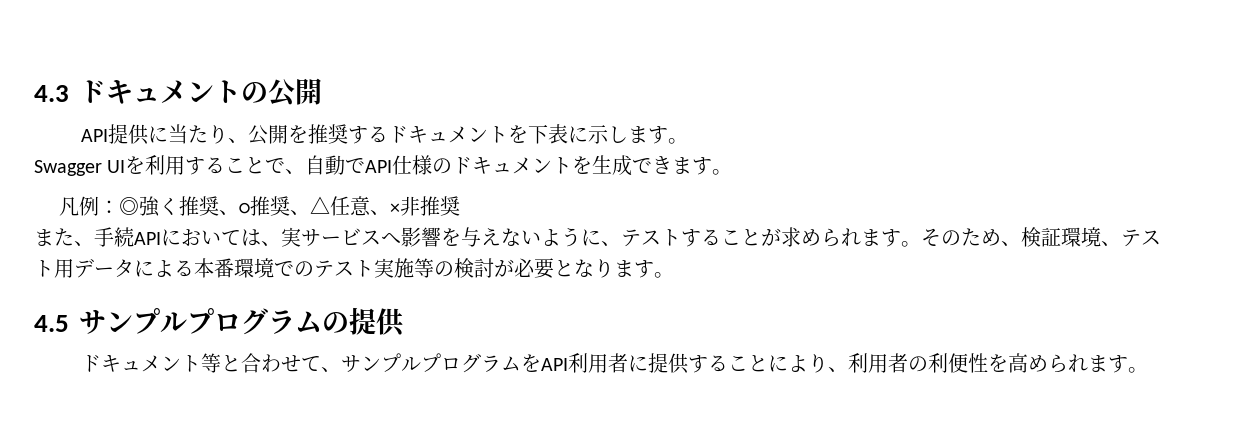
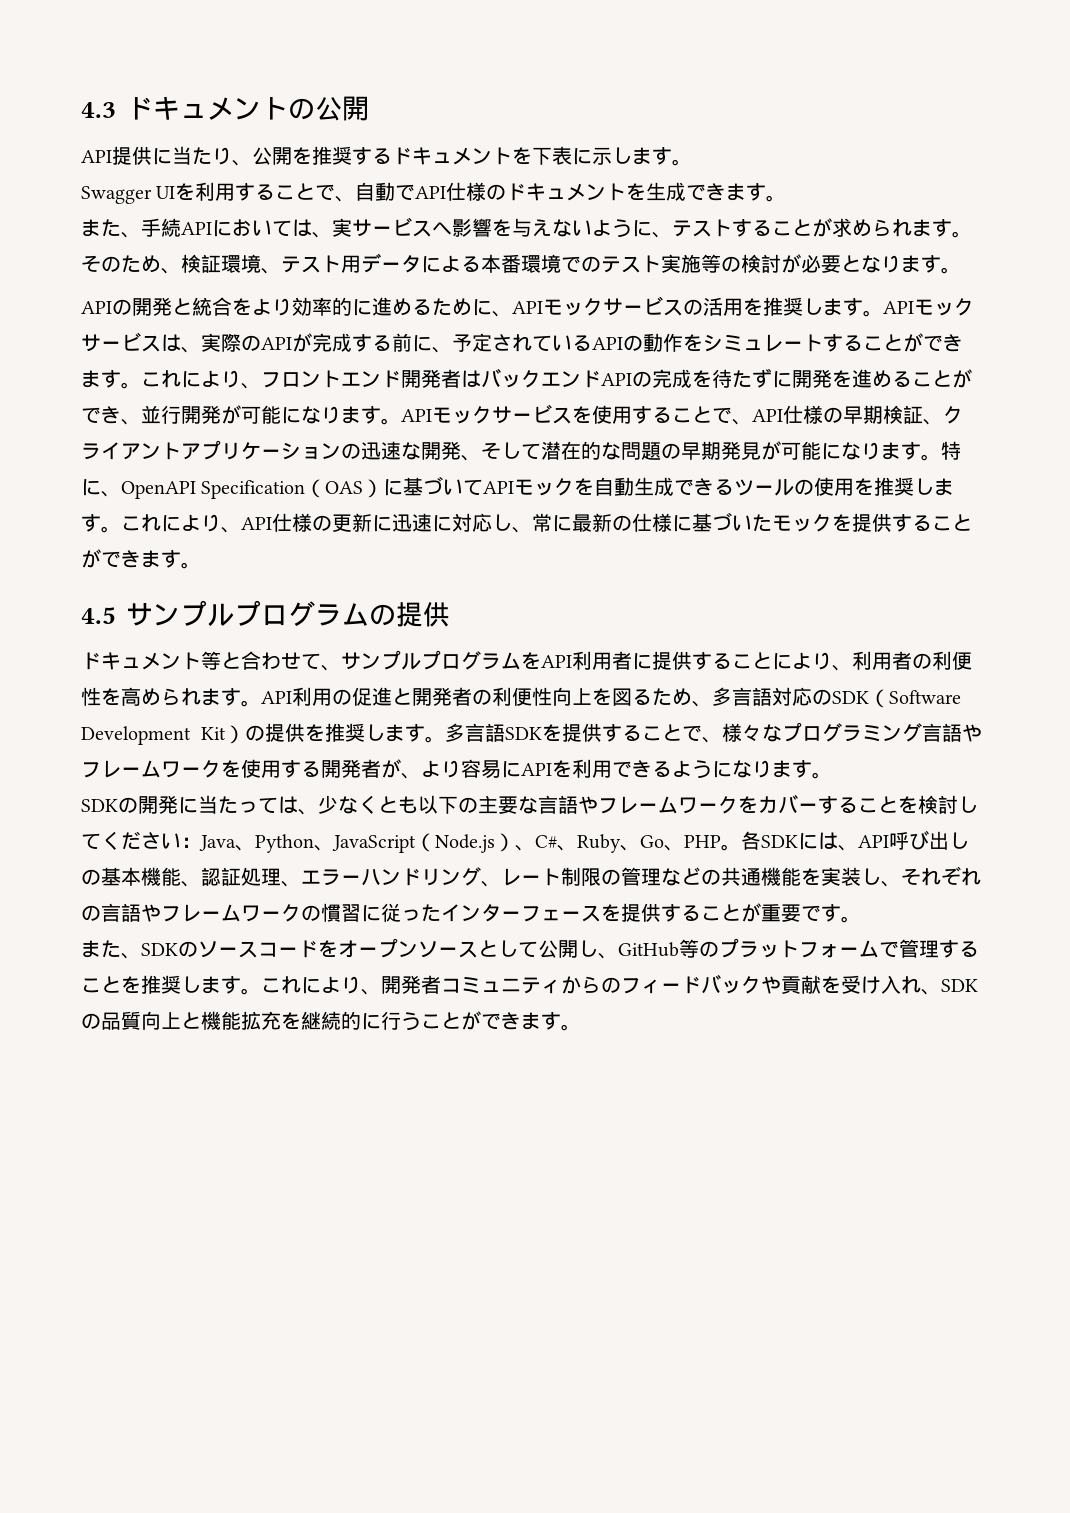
[58,196,460,217] // 凡例：◎強く推奨、○推奨、△任意、×非推奨 -> (787, 198) none
(674, 275) none -> [81,296,974,317] [81,332,963,353] [81,368,972,389] [81,404,963,425] [81,440,961,461] [81,476,955,499] [81,512,972,533] [81,549,201,569] // APIの開発と統合をより効率的に進めるために、APIモックサービスの活用を推奨します。APIモックサービスは、実際のAPIが完成する前に、予定されているAPIの動作をシミュレートすることができます。これにより、フロントエンド開発者はバックエンドAPIの完成を待たずに開発を進めることができ、並行開発が可能になります。APIモックサービスを使用することで、API仕様の早期検証、クライアントアプリケーションの迅速な開発、そして潜在的な問題の早期発見が可能になります。特に、OpenAPI Specification（OAS）に基づいてAPIモックを自動生成できるツールの使用を推奨します。これにより、API仕様の更新に迅速に対応し、常に最新の仕様に基づいたモックを提供することができます。
(1149, 370) none -> [261,687,961,708] [81,722,982,745] [81,759,832,779] [81,794,978,815] [81,830,969,853] [81,866,981,887] [81,903,861,923] [81,938,979,959] [81,974,978,995] [81,1011,581,1031] API利用の促進と開発者の利便性向上を図るため、多言語対応のSDK（Software Development Kit）の提供を推奨します。多言語SDKを提供することで、様々なプログラミング言語やフレームワークを使用する開発者が、より容易にAPIを利用できるようになります。 // SDKの開発に当たっては、少なくとも以下の主要な言語やフレームワークをカバーすることを検討してください：Java、Python、JavaScript（Node.js）、C#、Ruby、Go、PHP。各SDKには、API呼び出しの基本機能、認証処理、エラーハンドリング、レート制限の管理などの共通機能を実装し、それぞれの言語やフレームワークの慣習に従ったインターフェースを提供することが重要です。 // また、SDKのソースコードをオープンソースとして公開し、GitHub等のプラットフォームで管理することを推奨します。これにより、開発者コミュニティからのフィードバックや貢献を受け入れ、SDKの品質向上と機能拡充を継続的に行うことができます。

